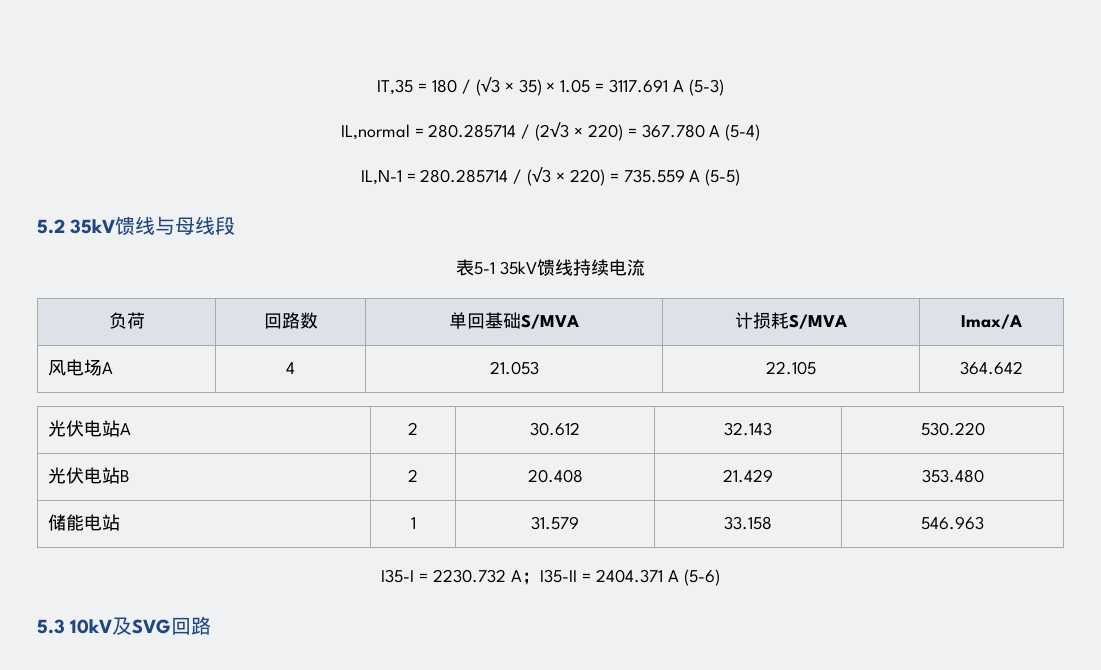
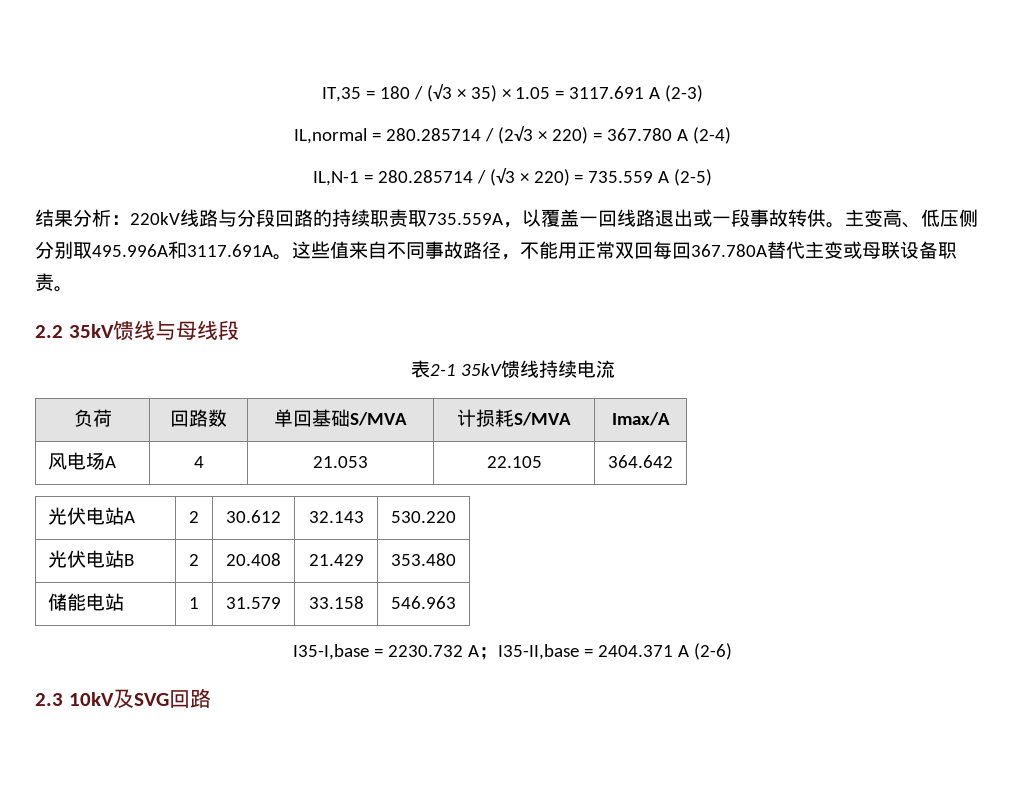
[688,79,724,96] (5-3) -> [665,85,704,102] (2-3)
[725,124,761,141] (5-4) -> [692,127,731,144] (2-4)
[705,169,741,186] [37,219,65,234] (5-5) // 5.2 -> [674,169,713,186] [35,209,978,228] [35,241,957,260] [35,273,73,292] [35,325,63,338] (2-5) // 结果分析：220kV线路与分段回路的持续职责取735.559A，以覆盖一回线路退出或一段事故转供。主变高、低压侧分别取495.996A和3117.691A。这些值来自不同事故路径，不能用正常双回每回367.780A替代主变或母联设备职责。 // 2.2
[474,262,496,275] 5-1 -> [429,364,456,376] 2-1
[381,569,415,583] I35-I -> [293,644,370,660] I35-I,base
[540,569,578,583] I35-II -> [498,644,580,660] I35-II,base
[683,569,720,586] [37,619,65,634] (5-6) // 5.3 -> [693,643,732,660] [35,693,63,706] (2-6) // 2.3

